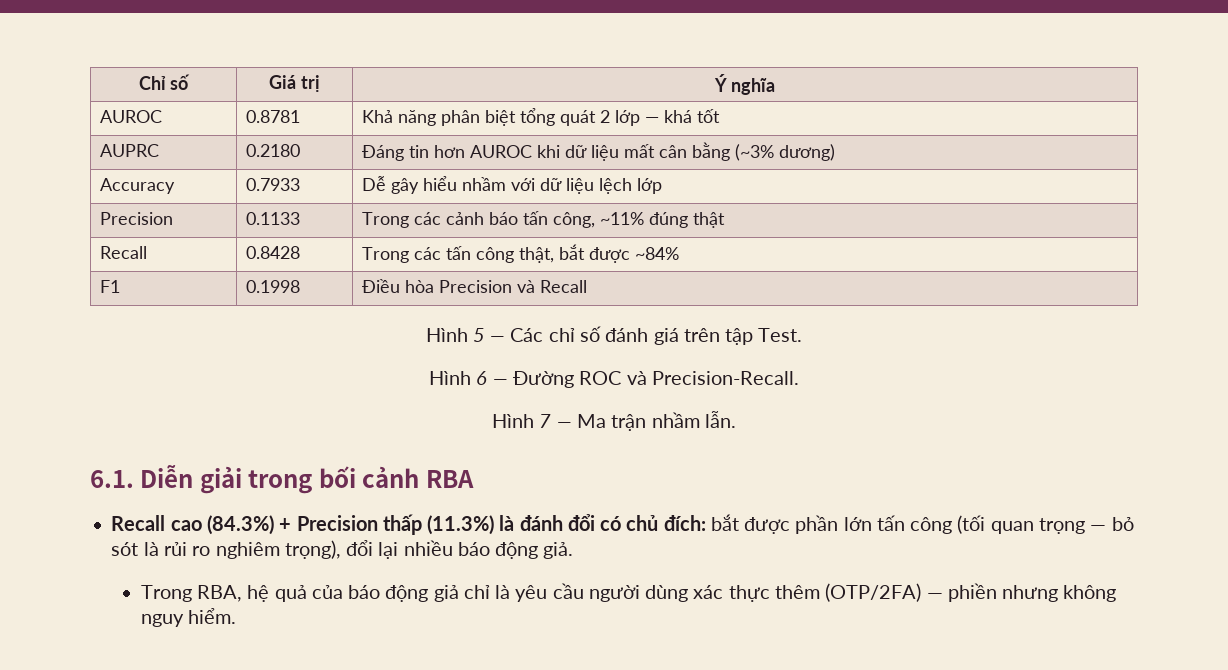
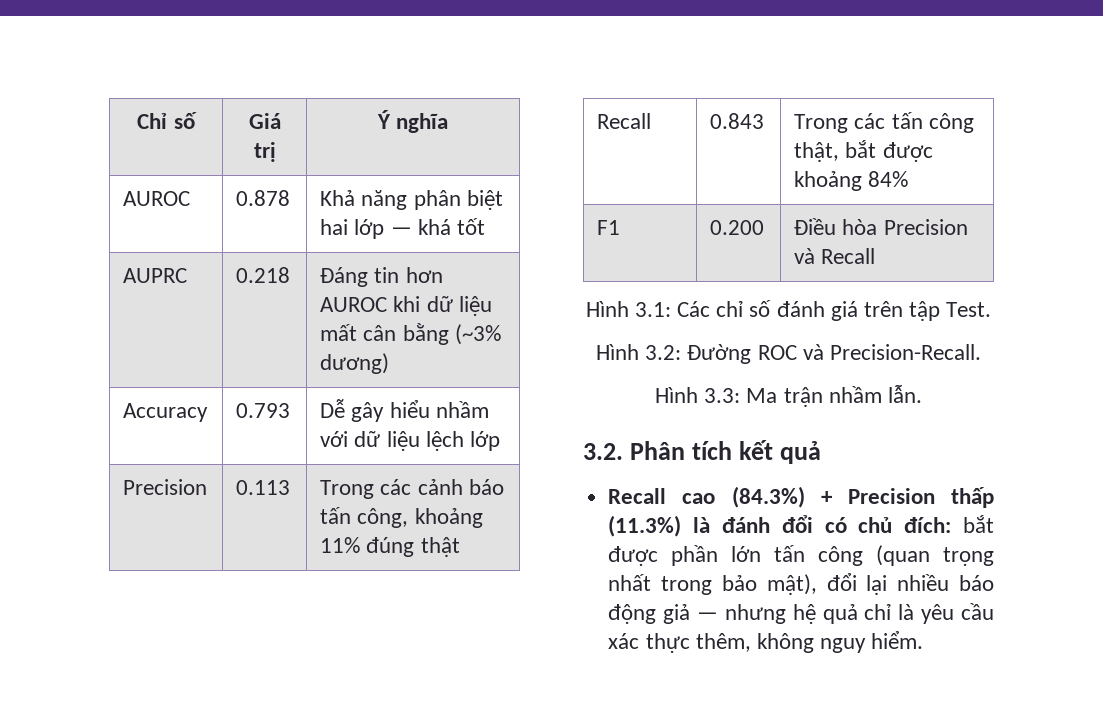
[245,110,300,123] 0.8781 -> [236,190,291,206] 0.878
[519,108,610,126] tổng quát 2 -> [320,219,349,235] hai
[245,144,300,157] 0.2180 -> [236,267,291,283] 0.218
[245,178,300,191] 0.7933 -> [236,403,291,418] 0.793
[245,212,300,225] 0.1133 -> [236,480,291,495] 0.113
[599,212,644,225] ~11% -> [414,508,483,528] [320,537,361,553] khoảng 11%
[245,246,300,259] 0.8428 -> [710,113,765,129] 0.843
[634,247,679,260] ~84% -> [794,171,909,191] khoảng 84%
[245,280,300,293] 0.1998 -> [710,220,765,235] 0.200
[472,328,506,342] 5 — -> [634,302,671,317] 3.1:
[476,371,508,385] 6 — -> [645,345,682,360] 3.2:
[539,414,572,428] 7 — -> [704,388,741,403] 3.3:
[90,464,474,494] 6.1. Diễn giải trong bối cảnh RBA -> [583,440,821,464] 3.2. Phân tích kết quả
[957,515,1134,534] [111,540,341,559] (tối quan trọng — bỏ sót là rủi ro nghiêm trọng), -> [876,545,994,566] [608,574,817,595] (quan trọng nhất trong bảo mật),
[543,542,574,559] [140,583,1059,602] giả. // Trong RBA, hệ quả của báo động giả chỉ là yêu cầu người dùng xác thực thêm (OTP/2FA) — phiền nhưng -> [663,603,994,624] [608,633,751,653] giả — nhưng hệ quả chỉ là yêu cầu xác thực thêm,

